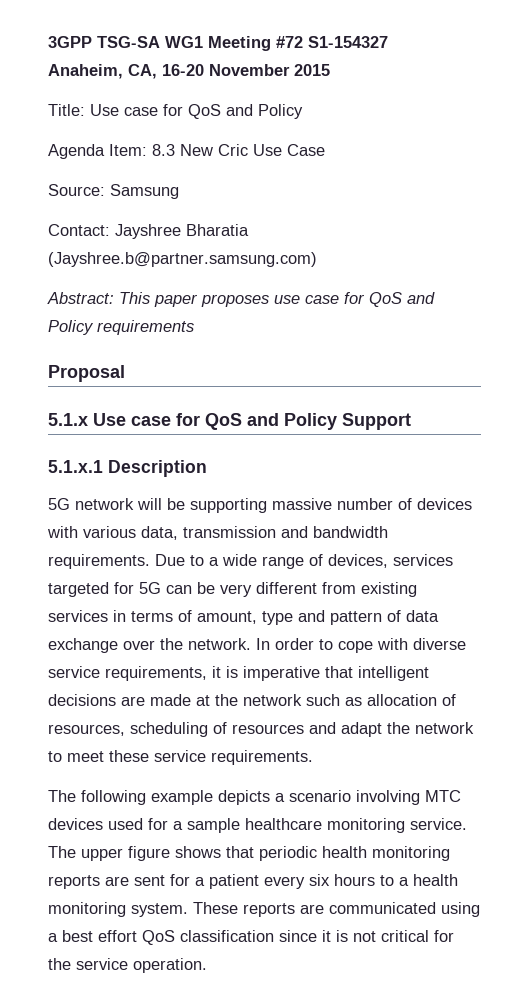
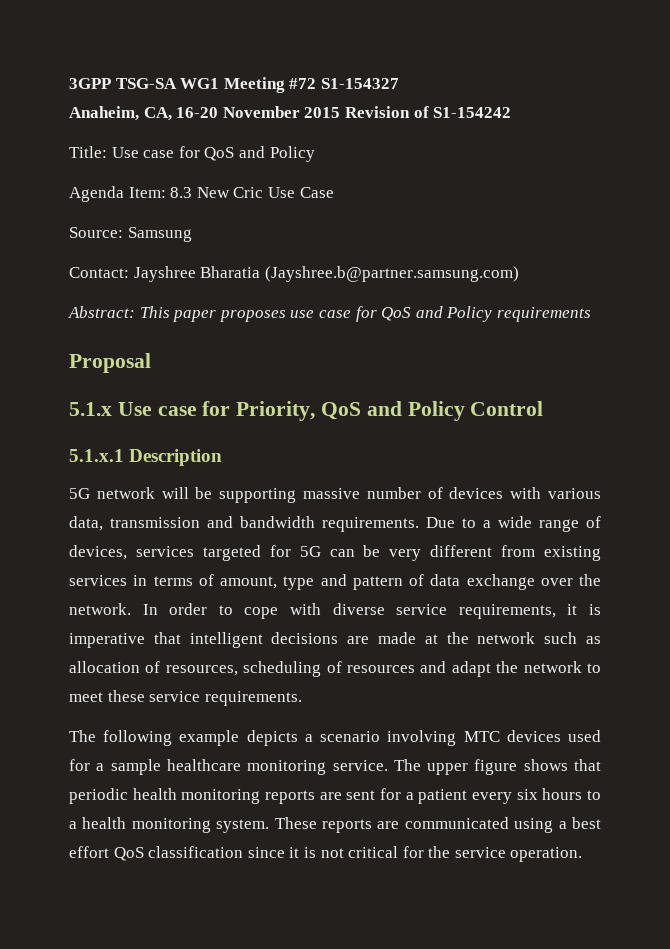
(330, 70) none -> [344,106,512,118] Revision of S1-154242
[205,413,411,430] QoS and Policy Support -> [236,401,544,421] Priority, QoS and Policy Control

